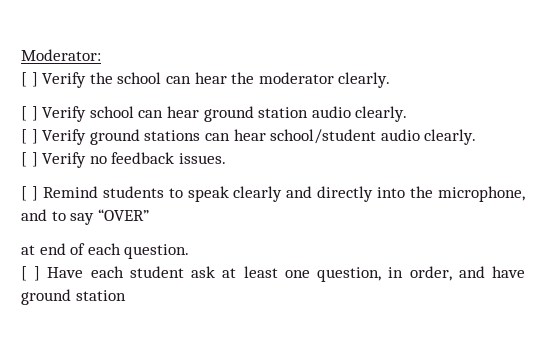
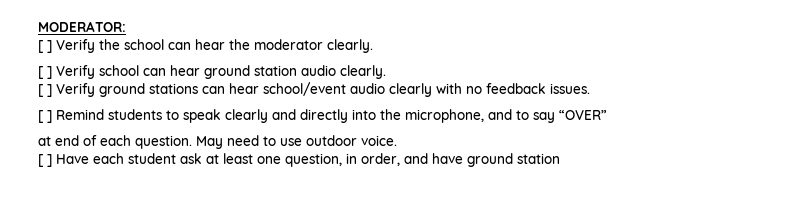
[21,49,101,61] Moderator: -> [38,21,126,32] MODERATOR:
[270,129,477,145] [21,152,87,168] school/student audio clearly. // [ ] Verify -> [263,82,462,97] school/event audio clearly with
(190, 251) none -> [196,135,397,149] May need to use outdoor voice.

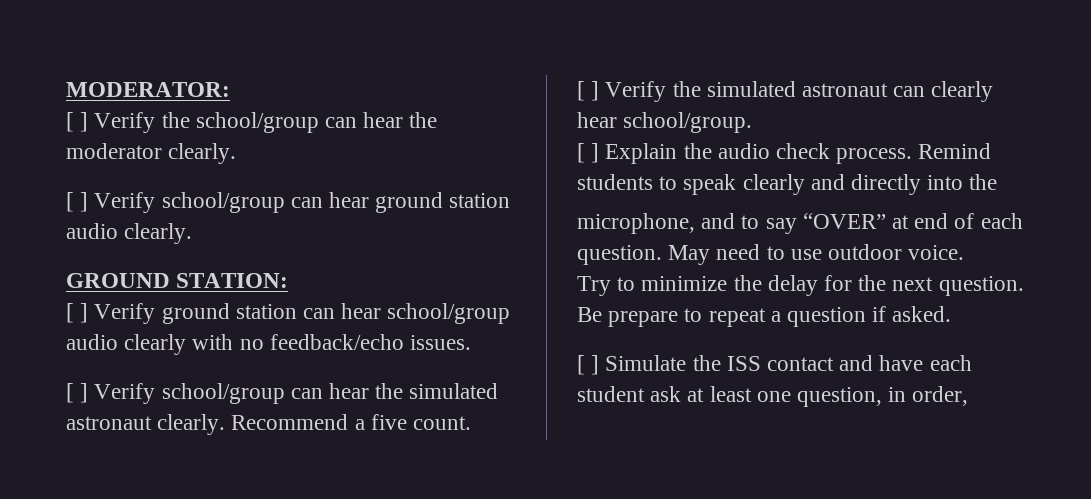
[124,39,164,50] school -> [195,112,319,133] school/group
[99,65,139,76] school -> [161,192,285,213] school/group
(386, 72) none -> [66,273,289,288] // GROUND STATION:
[149,82,346,96] stations can hear school/event -> [235,303,511,324] station can hear school/group
[486,83,546,94] feedback -> [269,334,404,350] feedback/echo
(52, 116) none -> [94,383,499,404] [66,414,472,435] [577,81,994,102] [577,112,753,133] [577,143,913,164] Verify school/group can hear the simulated astronaut clearly. Recommend a five count. // [ ] Verify the simulated astronaut can clearly hear school/group. // [ ] Explain the audio check process.
(401, 114) none -> (998, 182) //
(607, 115) // -> (886, 221) none
[38,154,89,167] [ ] Have -> [577,275,1024,296] [577,306,952,327] [577,355,924,375] Try to minimize the delay for the next question. Be prepare to repeat a question if asked. // [ ] Simulate the ISS contact and have
[404,153,560,167] and have ground station -> (969, 396) none

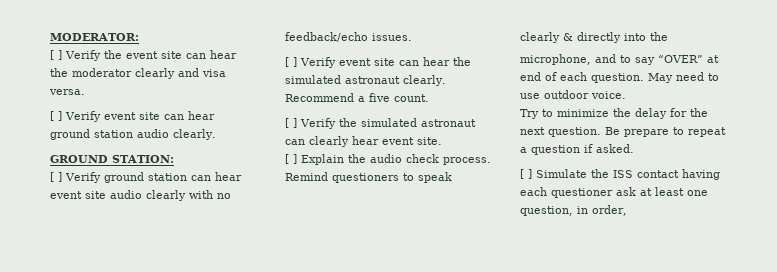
[195,112,319,133] school/group -> [126,51,182,59] event site
[168,143,237,164] [66,192,285,213] clearly. // [ ] Verify school/group -> [135,68,226,79] [49,89,85,95] [50,111,160,122] clearly and visa versa. // [ ] Verify event site
[387,303,511,324] school/group -> [50,191,106,199] event site
[161,383,285,404] school/group -> [339,58,395,66] event site
[623,112,753,133] school/group. -> [382,137,442,145] event site.
[577,174,653,190] students -> [332,173,399,183] questioners
[810,174,845,190] and -> [563,33,573,41] &
[839,355,972,371] [577,386,645,402] and have each student -> [682,169,720,180] [520,187,613,198] having each questioner

